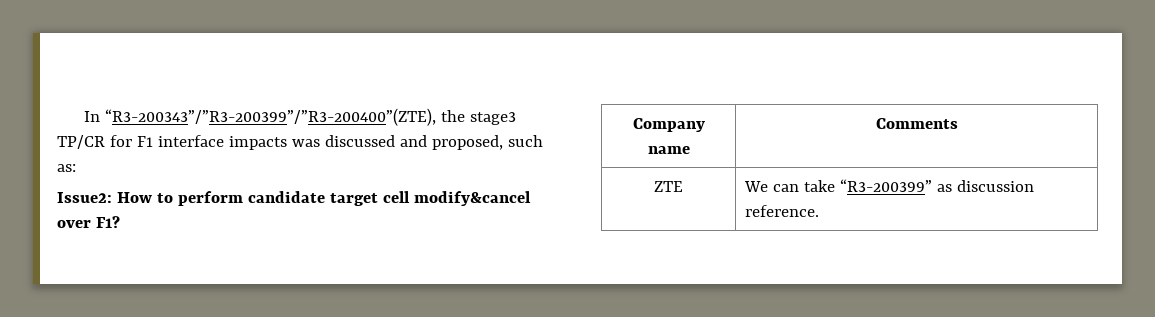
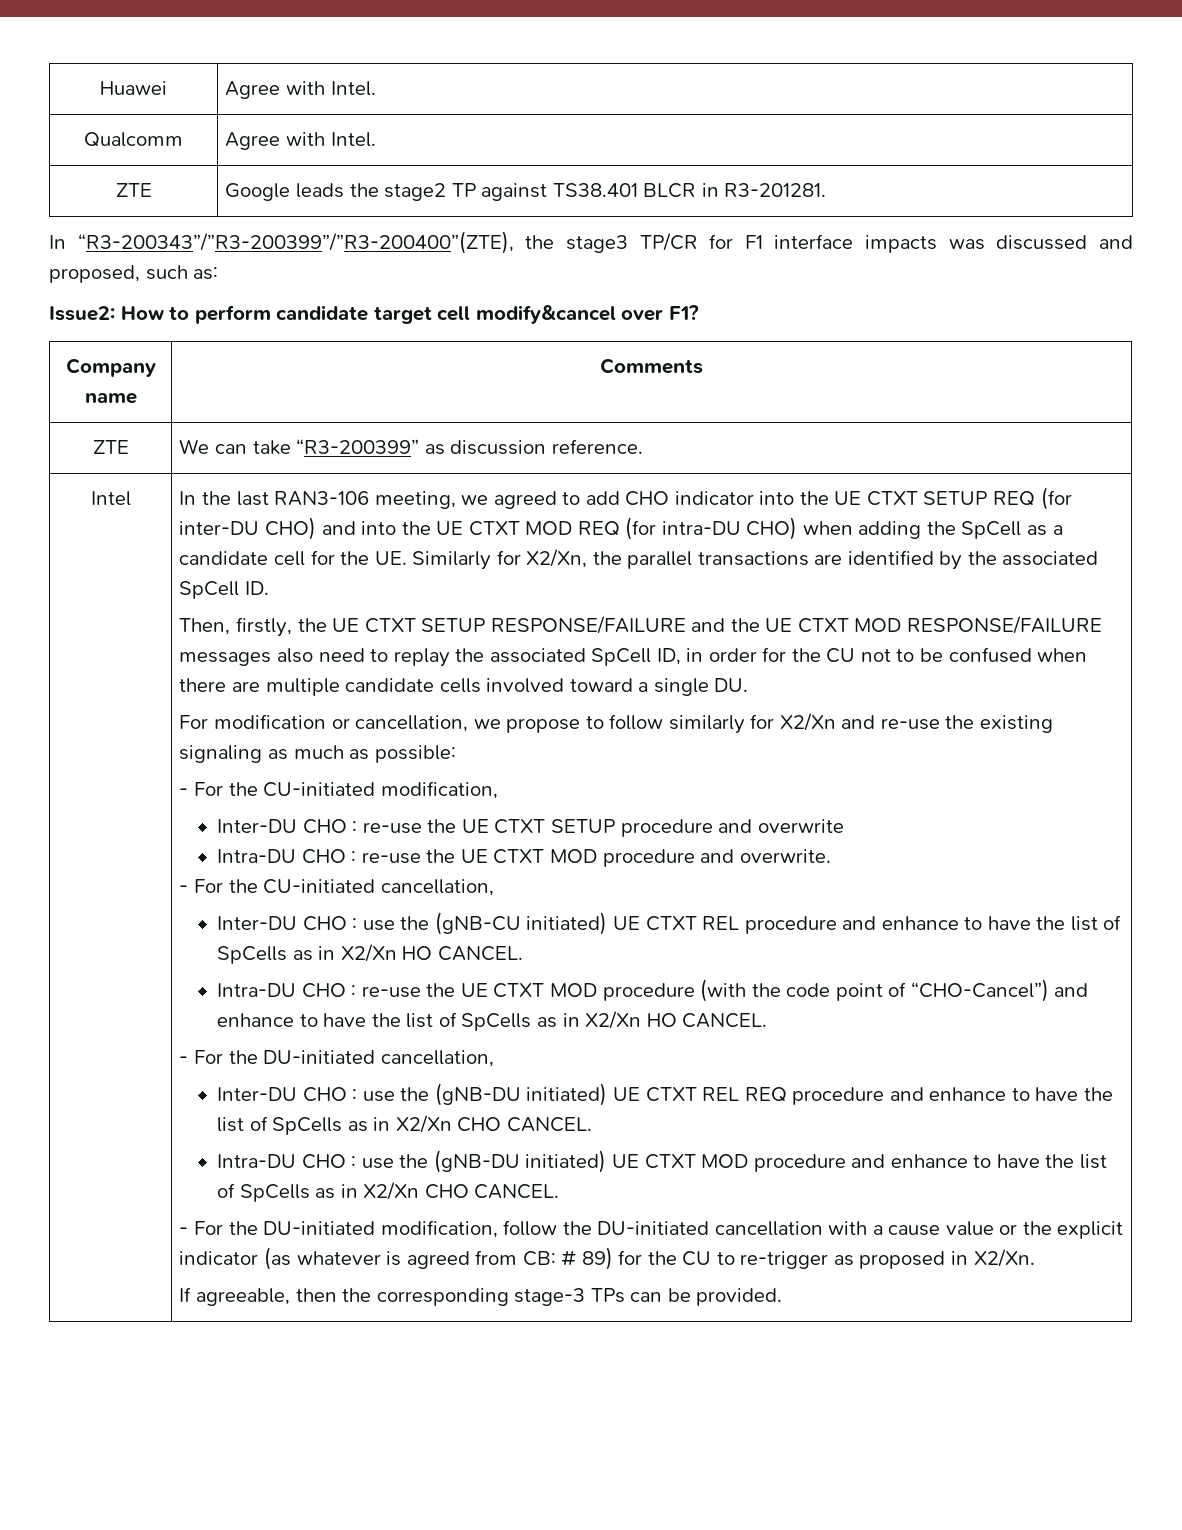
(83, 116) none -> [100,81,167,95] [225,81,376,99] [84,132,183,147] [225,132,376,150] [115,183,152,197] [225,183,827,201] Huawei | Agree with Intel. // Qualcomm | Agree with Intel. // ZTE | Google leads the stage2 TP against TS38.401 BLCR in R3-201281. //
(819, 211) none -> [90,491,131,506] [179,487,1072,510] [179,517,1063,540] [179,549,1099,570] [179,581,269,599] [179,616,1102,637] [179,647,1088,667] [179,678,749,696] [179,713,1053,734] [179,745,456,763] [179,781,498,799] [217,819,844,837] [217,849,831,867] [179,879,494,896] [217,912,1122,935] [217,944,523,964] [217,979,1089,1002] [217,1011,768,1031] [179,1050,494,1067] [217,1083,1113,1106] [217,1115,592,1135] [217,1150,1107,1173] [217,1182,560,1202] [179,1220,1124,1239] [179,1247,1035,1270] [179,1287,783,1306] // Intel | In the last RAN3-106 meeting, we agreed to add CHO indicator into the UE CTXT SETUP REQ (for inter-DU CHO) and into the UE CTXT MOD REQ (for intra-DU CHO) when adding the SpCell as a candidate cell for the UE. Similarly for X2/Xn, the parallel transactions are identified by the associated SpCell ID. // Then, firstly, the UE CTXT SETUP RESPONSE/FAILURE and the UE CTXT MOD RESPONSE/FAILURE messages also need to replay the associated SpCell ID, in order for the CU not to be confused when there are multiple candidate cells involved toward a single DU. // For modification or cancellation, we propose to follow similarly for X2/Xn and re-use the existing signaling as much as possible: // - For the CU-initiated modification, // Inter-DU CHO : re-use the UE CTXT SETUP procedure and overwrite // Intra-DU CHO : re-use the UE CTXT MOD procedure and overwrite. // - For the CU-initiated cancellation, // Inter-DU CHO : use the (gNB-CU initiated) UE CTXT REL procedure and enhance to have the list of SpCells as in X2/Xn HO CANCEL. // Intra-DU CHO : re-use the UE CTXT MOD procedure (with the code point of “CHO-Cancel”) and enhance to have the list of SpCells as in X2/Xn HO CANCEL. // - For the DU-initiated cancellation, // Inter-DU CHO : use the (gNB-DU initiated) UE CTXT REL REQ procedure and enhance to have the list of SpCells as in X2/Xn CHO CANCEL. // Intra-DU CHO : use the (gNB-DU initiated) UE CTXT MOD procedure and enhance to have the list of SpCells as in X2/Xn CHO CANCEL. // - For the DU-initiated modification, follow the DU-initiated cancellation with a cause value or the explicit indicator (as whatever is agreed from CB: # 89) for the CU to re-trigger as proposed in X2/Xn. // If agreeable, then the corresponding stage-3 TPs can be provided.

